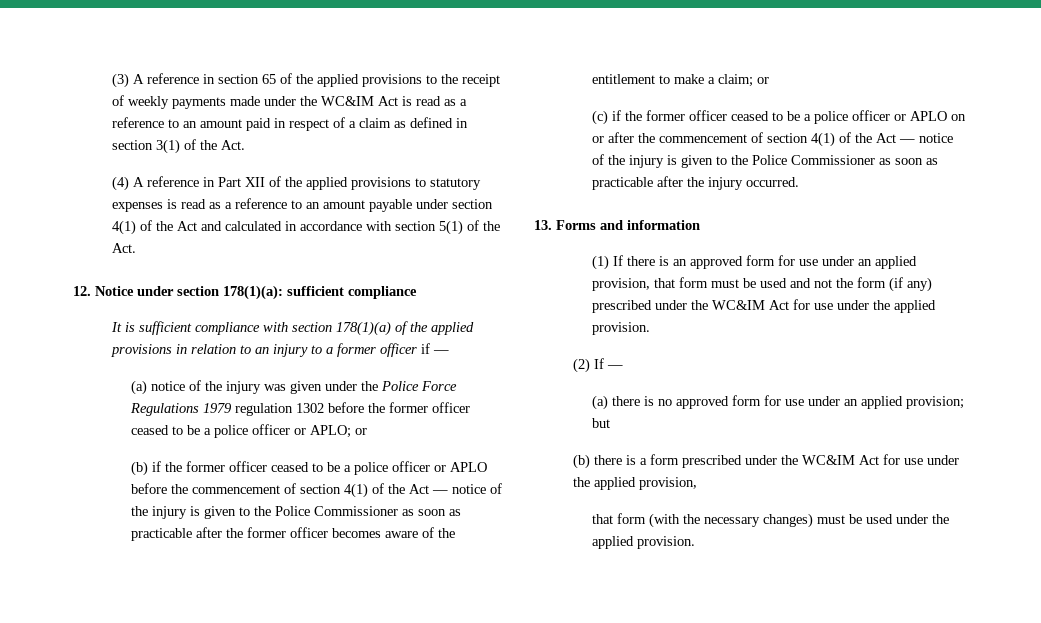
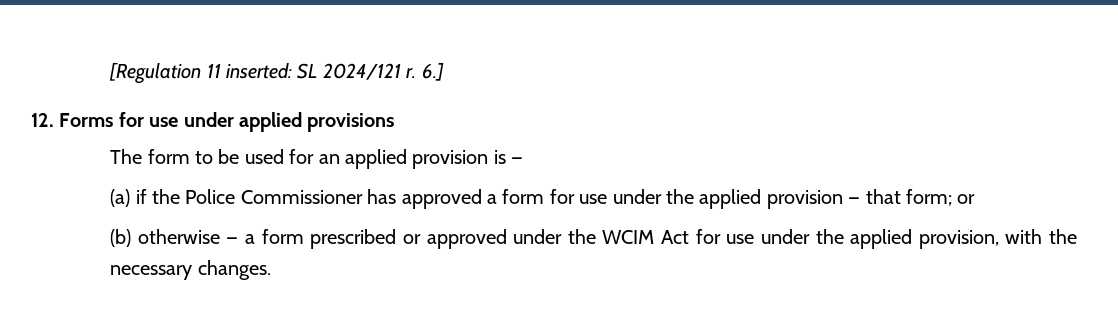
[111,73,500,88] [111,95,467,109] [111,117,468,131] [111,139,245,154] [111,176,481,191] [111,198,493,212] [111,220,500,235] [111,243,136,253] [73,285,417,300] [110,321,474,336] [110,343,449,357] [130,380,457,395] [129,402,470,416] [130,424,367,438] [130,461,487,476] [130,483,502,498] [130,506,461,519] [130,527,455,541] [591,74,769,87] [591,110,966,125] [591,132,953,147] [591,154,938,168] [591,176,799,190] [534,220,700,230] [591,255,917,270] [591,277,932,292] [591,299,936,313] [591,322,650,335] [572,358,623,373] [591,395,964,410] [591,418,610,428] [572,454,636,469] (3) A reference in section 65 of the applied provisions to the receipt of weekly payments made under the WC&IM Act is read as a reference to an amount paid in respect of a claim as defined in section 3(1) of the Act. // (4) A reference in Part XII of the applied provisions to statutory expenses is read as a reference to an amount payable under section 4(1) of the Act and calculated in accordance with section 5(1) of the Act. // 12. Notice under section 178(1)(a): sufficient compliance // It is sufficient compliance with section 178(1)(a) of the applied provisions in relation to an injury to a former officer if — // (a) notice of the injury was given under the Police Force Regulations 1979 regulation 1302 before the former officer ceased to be a police officer or APLO; or // (b) if the former officer ceased to be a police officer or APLO before the commencement of section 4(1) of the Act — notice of the injury is given to the Police Commissioner as soon as practicable after the former officer becomes aware of the entitlement to make a claim; or // (c) if the former officer ceased to be a police officer or APLO on or after the commencement of section 4(1) of the Act — notice of the injury is given to the Police Commissioner as soon as practicable after the injury occurred. // 13. Forms and information // (1) If there is an approved form for use under an applied provision, that form must be used and not the form (if any) prescribed under the WC&IM Act for use under the applied provision. // (2) If — // (a) there is no approved form for use under an applied provision; but // (b) there is -> [109,63,444,84] [31,112,395,132] [110,149,524,169] [110,189,976,209] [110,229,239,247] [Regulation 11 inserted: SL 2024/121 r. 6.] // 12. Forms for use under applied provisions // The form to be used for an applied provision is — // (a) if the Police Commissioner has approved a form for use under the applied provision — that form; or // (b) otherwise —
[744,455,855,465] under the WC&IM -> [402,229,655,249] or approved under the WCIM
[591,513,949,528] [591,536,695,549] // that form (with the necessary changes) must be used under the applied provision. -> [1005,229,1077,244] [110,260,271,280] with the necessary changes.

